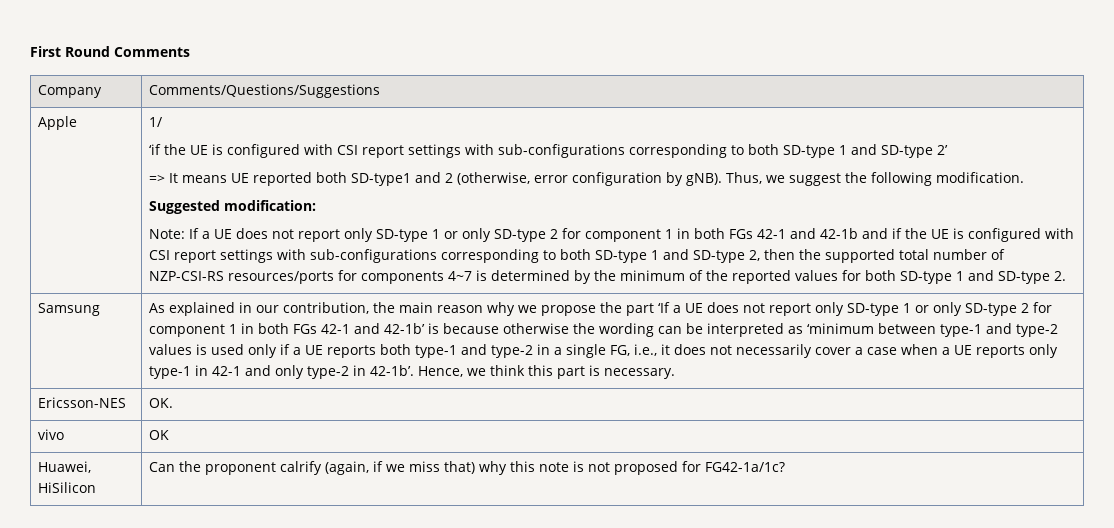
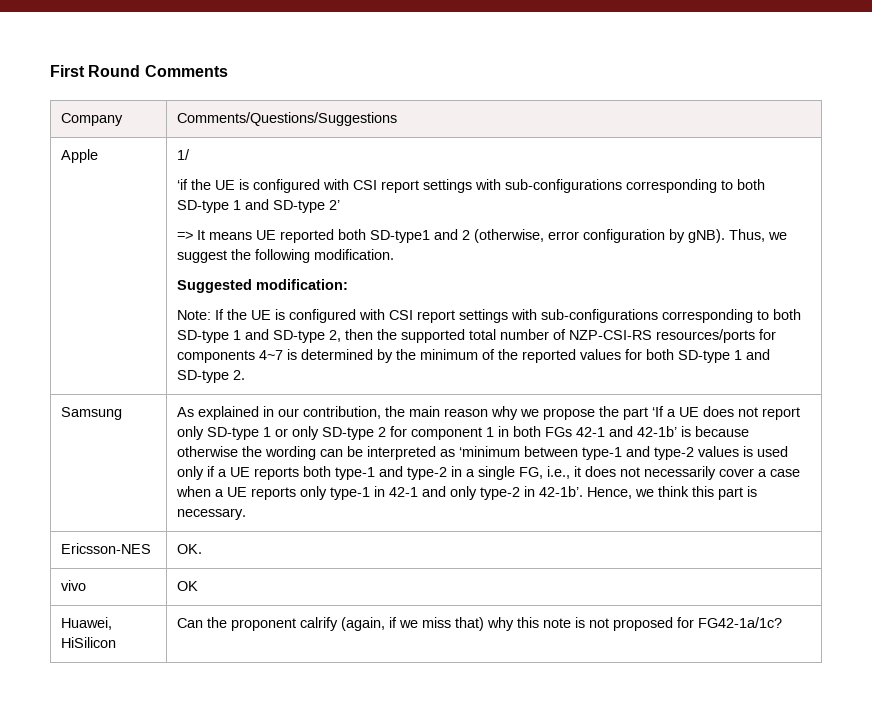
[202,228,903,242] a UE does not report only SD-type 1 or only SD-type 2 for component 1 in both FGs 42-1 and 42-1b and if -> (225, 314) none

